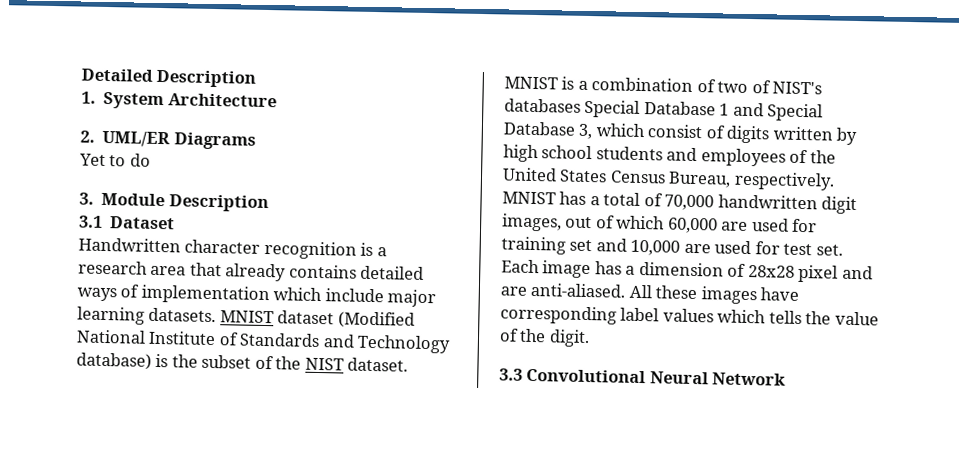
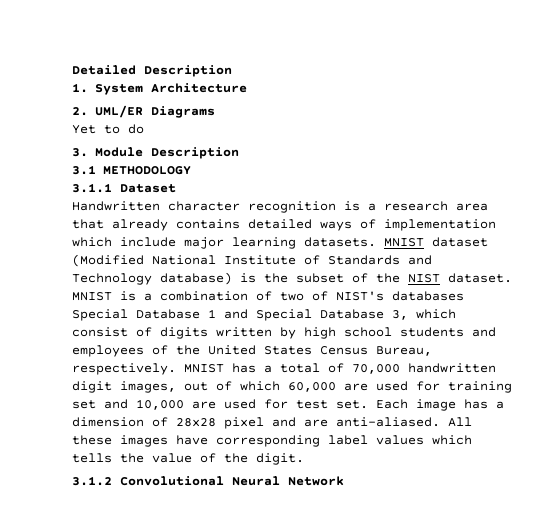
(103, 221) none -> [102,166,191,175] [72,183,112,193] METHODOLOGY // 3.1.1
[499,368,523,381] 3.3 -> [72,476,112,486] 3.1.2

